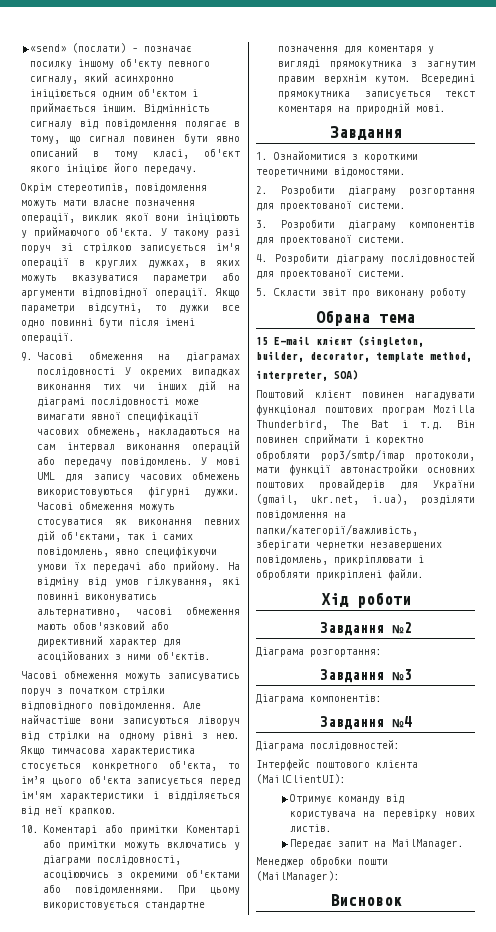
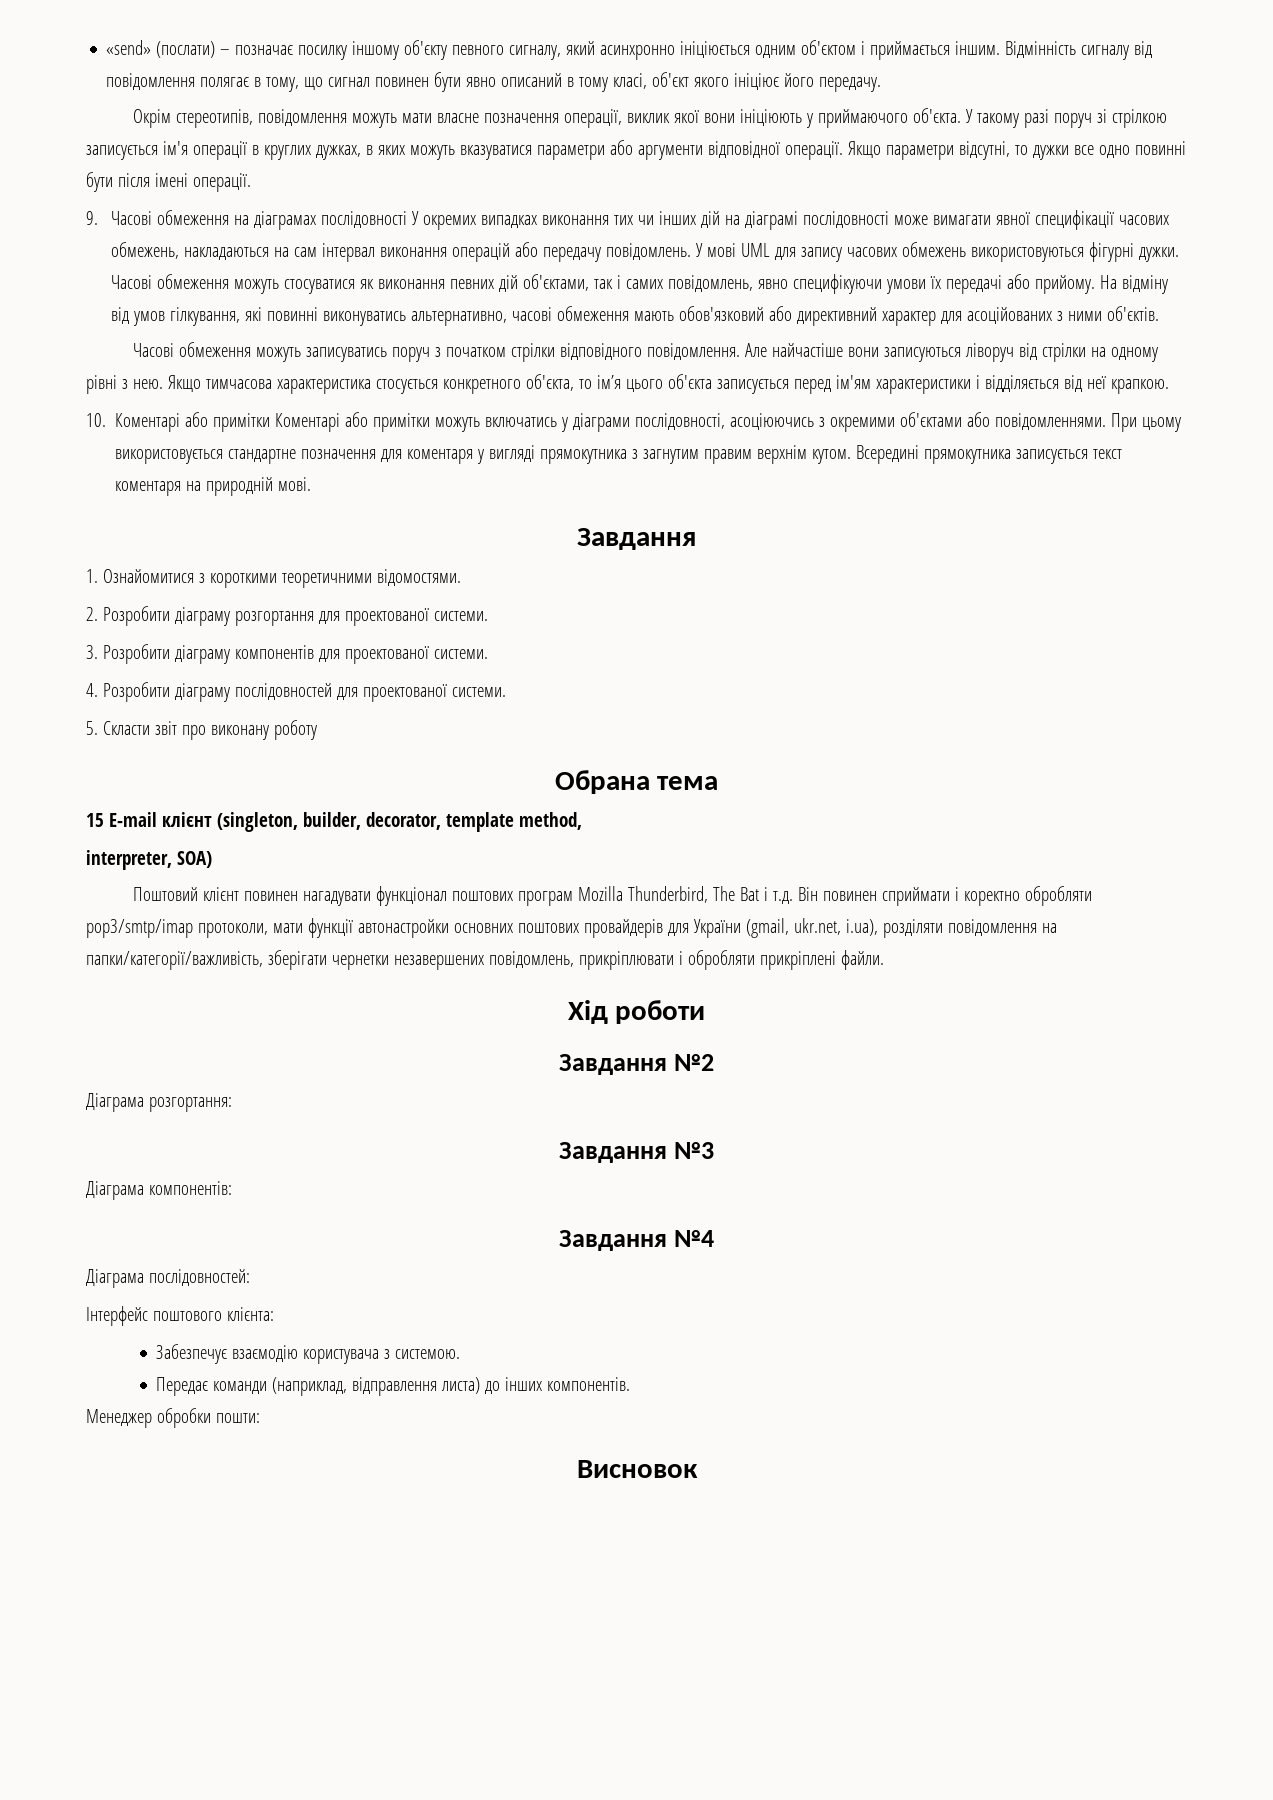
[376,760,418,768] [256,774,346,784] [289,794,404,804] [289,809,475,819] [289,824,332,832] [289,839,464,849] клієнта (MailClientUI): // Отримує команду від користувача на перевірку нових листів. // Передає запит на MailManager. -> [226,1307,274,1321] [156,1344,461,1364] [156,1377,631,1396] клієнта: // Забезпечує взаємодію користувача з системою. // Передає команди (наприклад, відправлення листа) до інших компонентів.
[358,859,388,865] [256,871,340,882] пошти (MailManager): -> [215,1413,260,1423] пошти:

